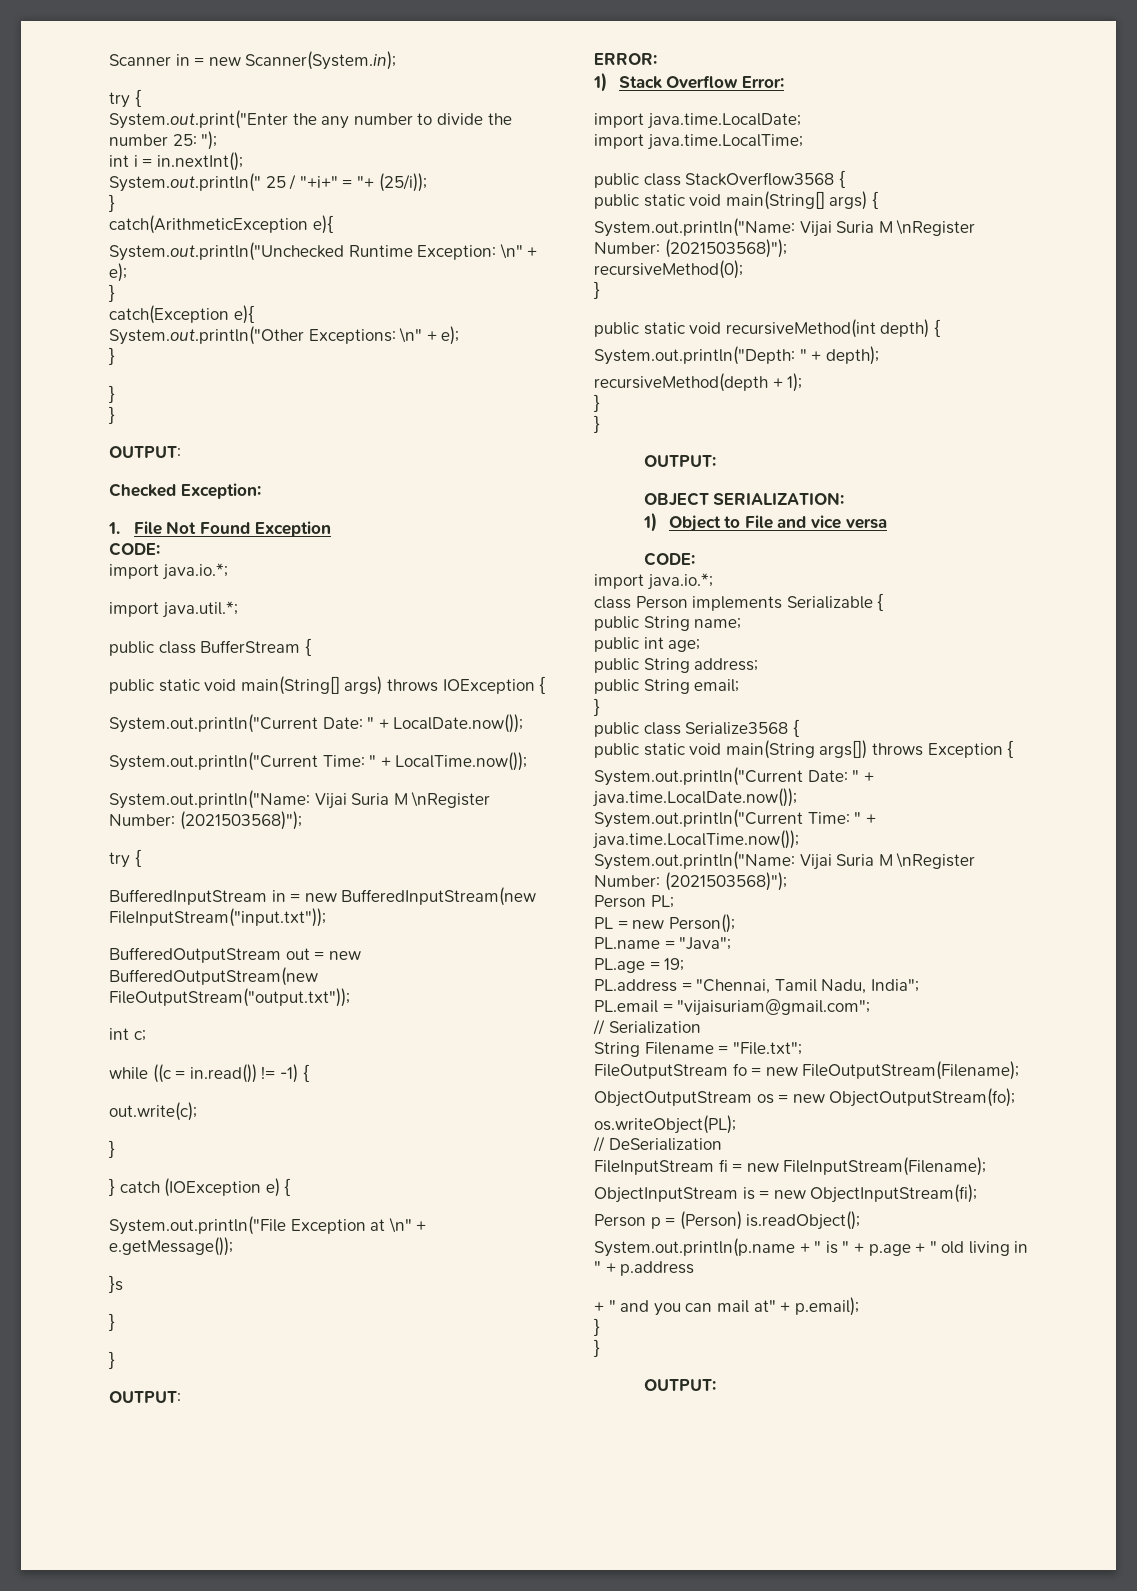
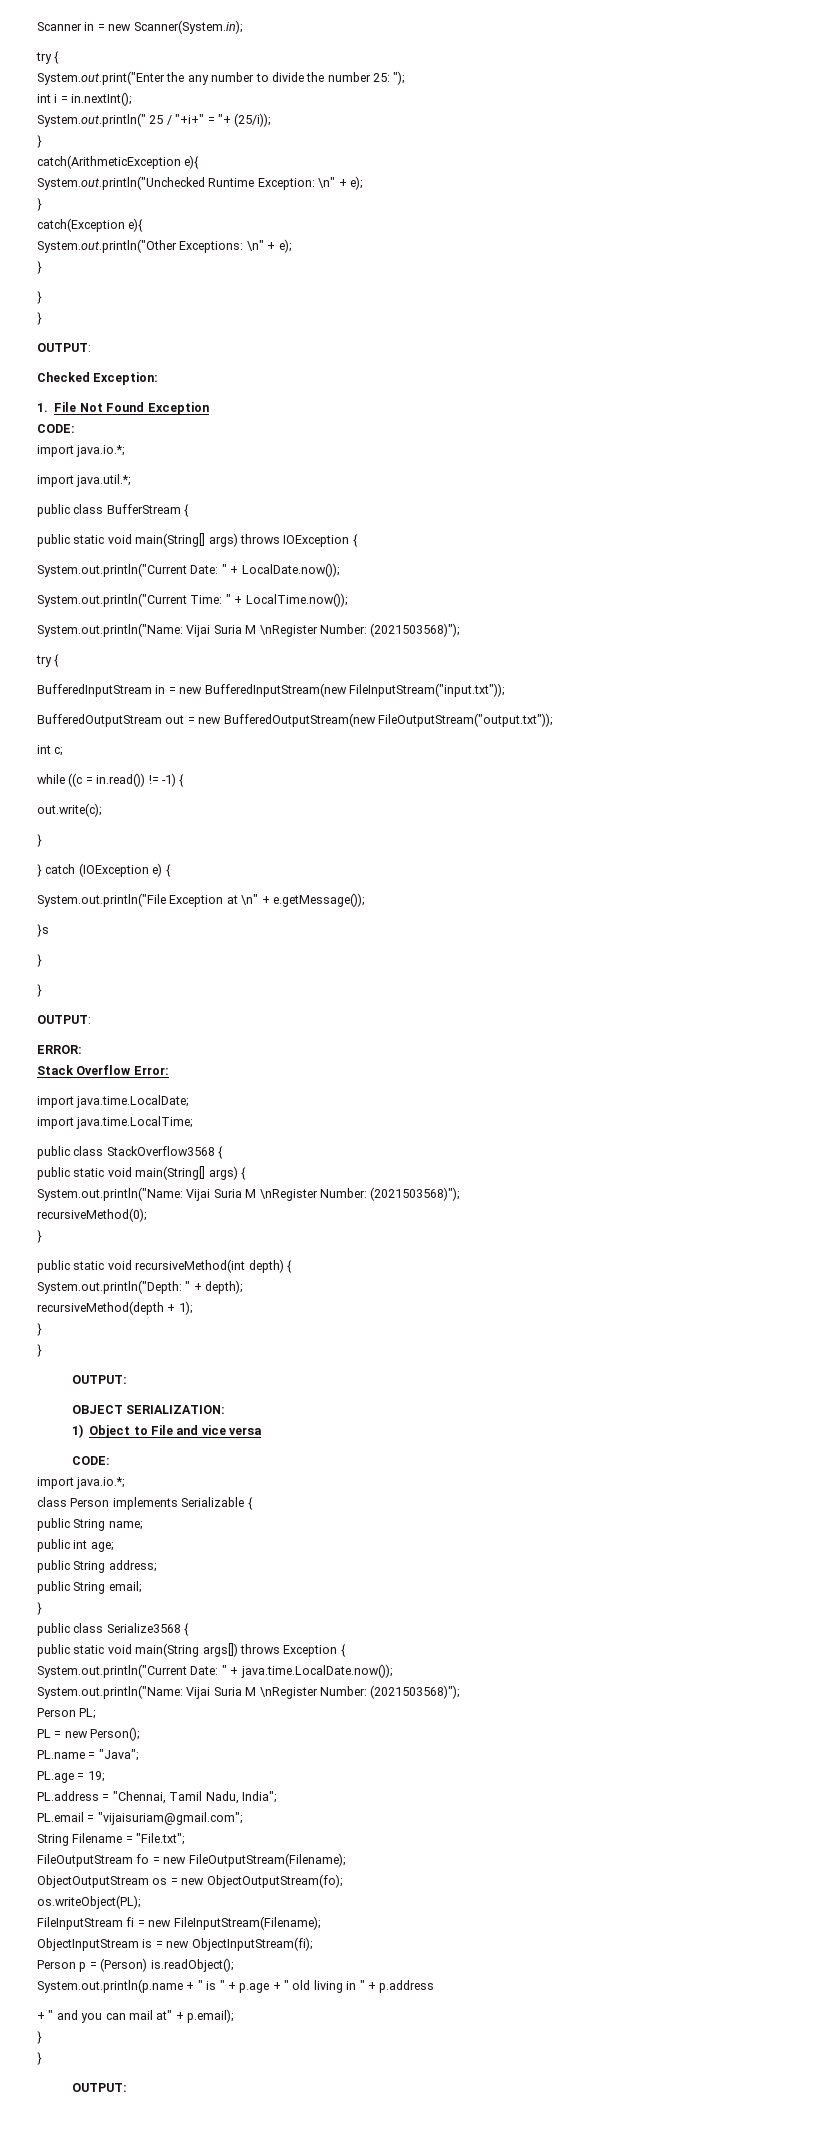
[593,72,607,92] 1) -> (82, 1049) none
[594,809,876,828] [592,830,799,849] // System.out.println("Current Time: " + java.time.LocalTime.now()); -> (393, 1671) none
[593,1019,701,1035] // // Serialization -> (243, 1818) none
[593,1136,722,1152] // // DeSerialization -> (141, 1902) none

